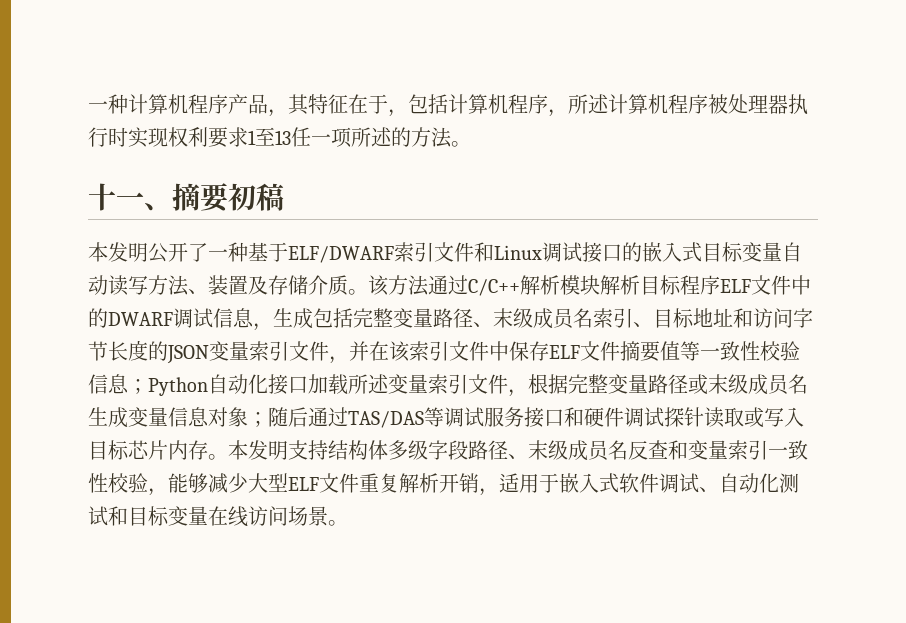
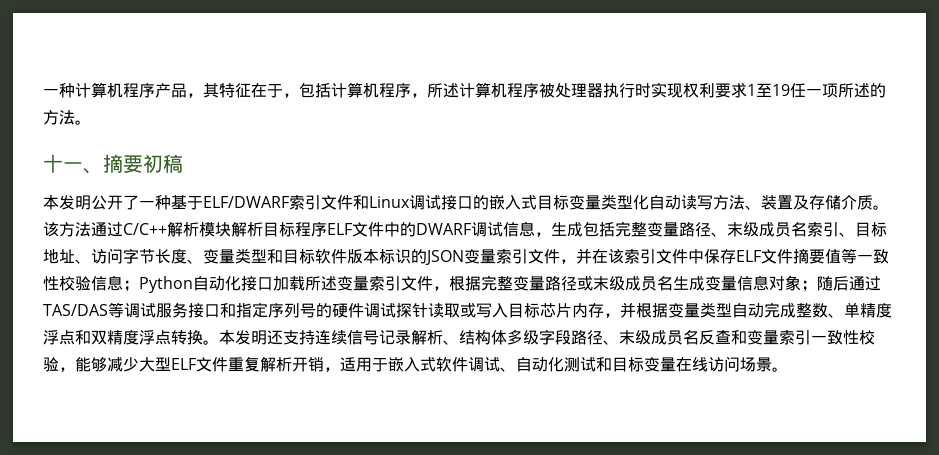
[275,130,291,145] 13 -> [772,84,790,96] 19
(782, 251) none -> [601,194,649,210] 类型化
[733,308,753,328] 和 -> [75,259,91,264] 、
(148, 350) none -> [187,248,411,264] 、变量类型和目标软件版本标识
(584, 417) none -> [235,302,332,318] 指定序列号的
[208,440,328,460] 。本发明支持 -> [603,302,892,318] [43,330,459,345] ，并根据变量类型自动完成整数、单精度浮点和双精度浮点转换。本发明还支持连续信号记录解析、

